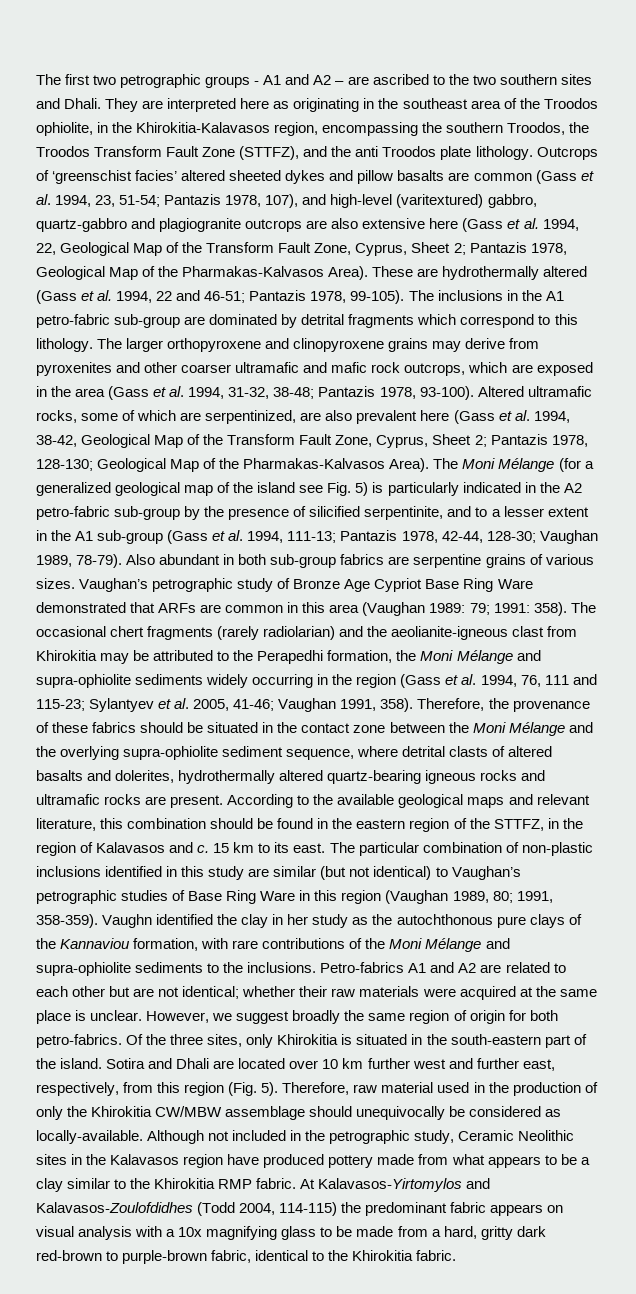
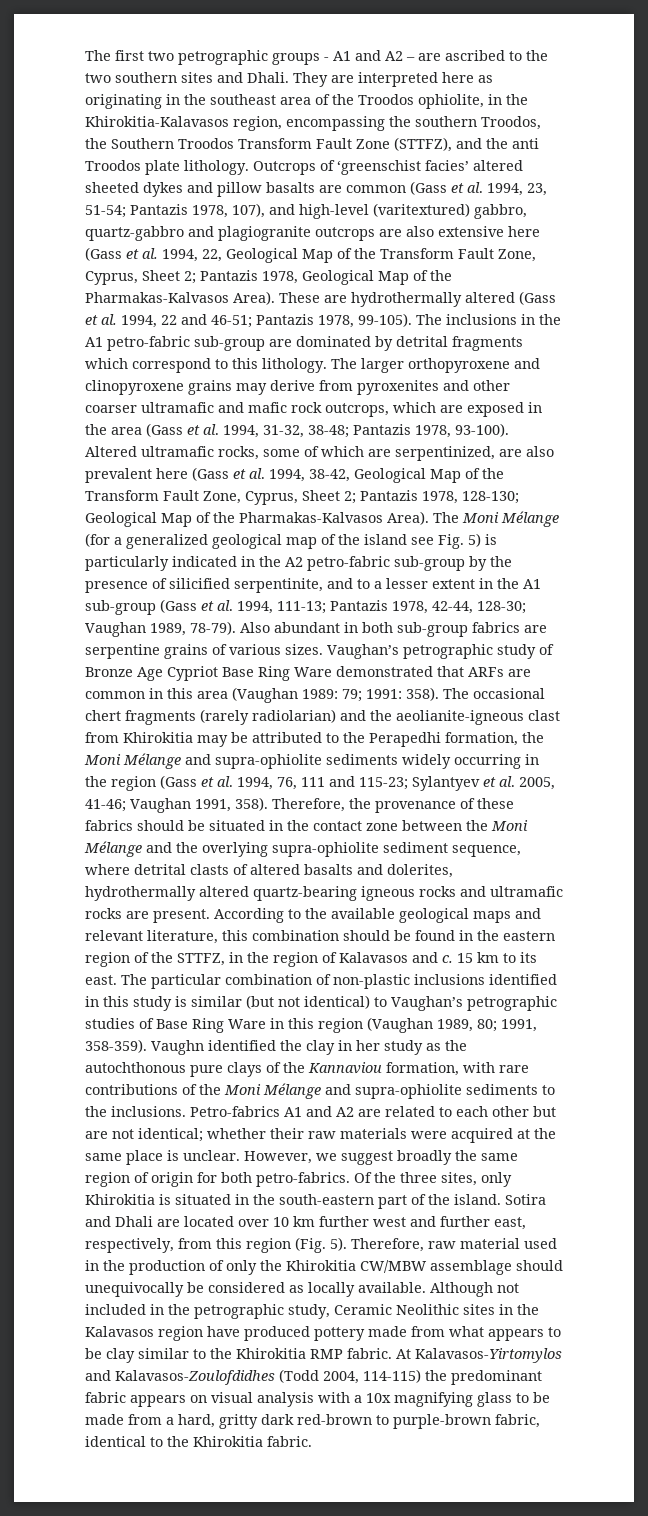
(590, 127) none -> [111,138,174,149] Southern
[248,868,270,877] are -> [175,996,187,1007] is
[36,1130,143,1144] locally-available. -> [308,1282,426,1297] locally available.
[580,1157,590,1165] a -> (102, 1353) none

